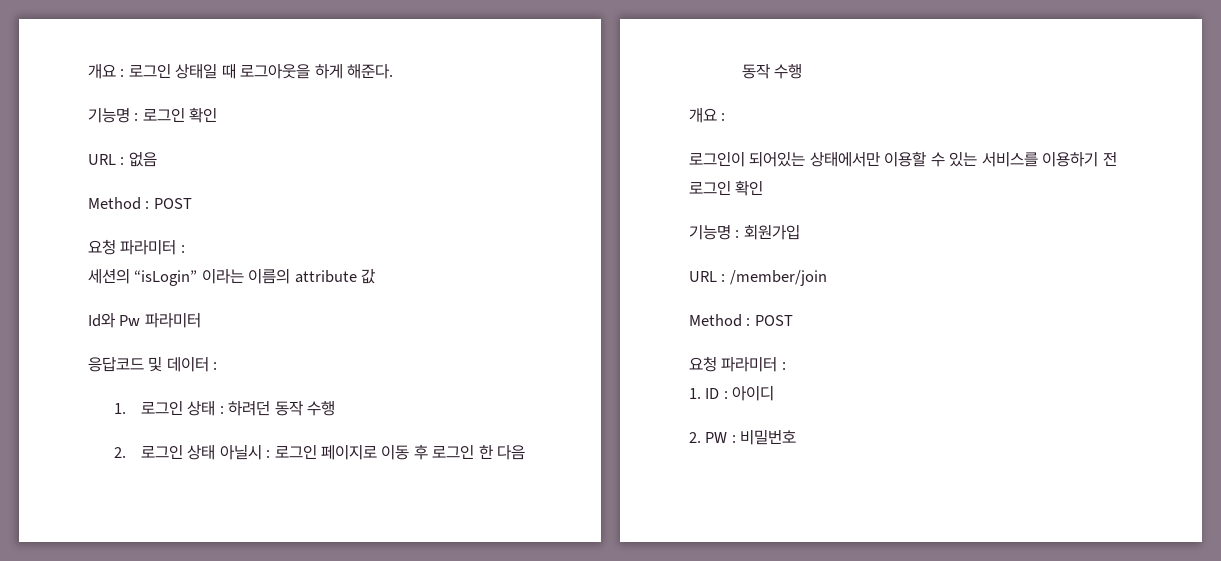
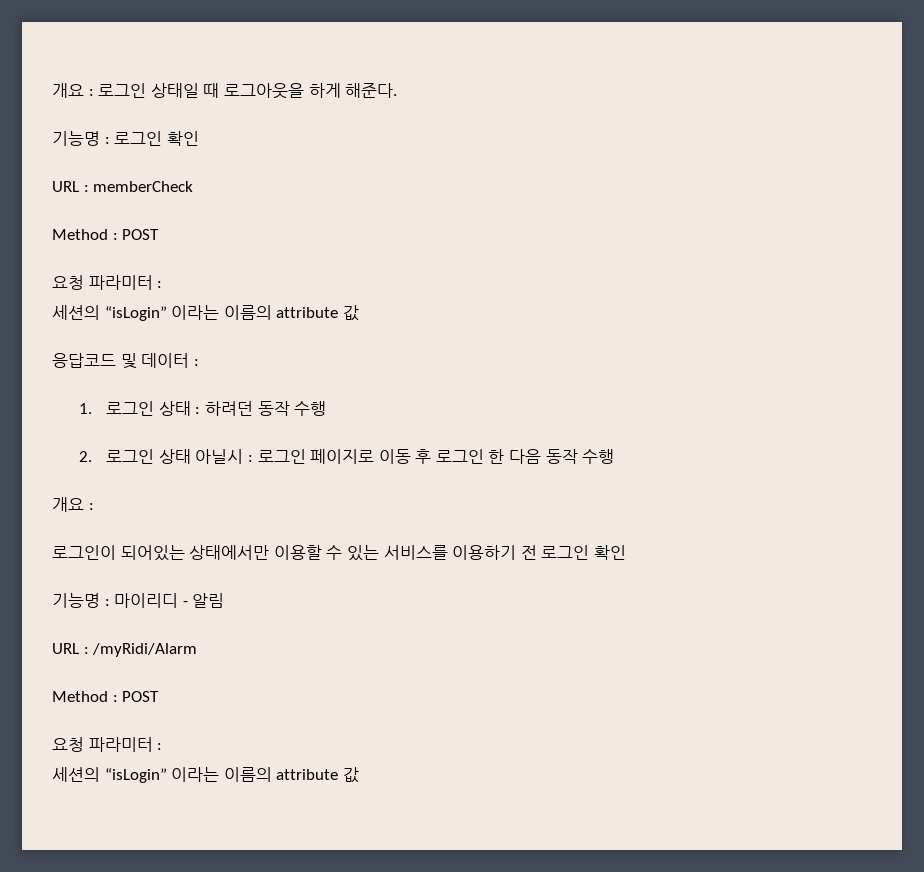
[128,151,157,167] 없음 -> [93,181,194,192] memberCheck
[88,312,201,328] // Id와 Pw 파라미터 -> (359, 313) none
[743,224,800,240] [689,270,827,286] [689,314,793,327] [689,356,786,372] [689,385,775,401] [689,429,797,445] 회원가입 // URL : /member/join // Method : POST // 요청 파라미터 : // 1. ID : 아이디 // 2. PW : 비밀번호 -> [114,593,225,608] [52,643,198,657] [52,691,160,702] [52,737,163,752] [52,767,359,783] 마이리디 - 알림 // URL : /myRidi/Alarm // Method : POST // 요청 파라미터 : // 세션의 “isLogin” 이라는 이름의 attribute 값

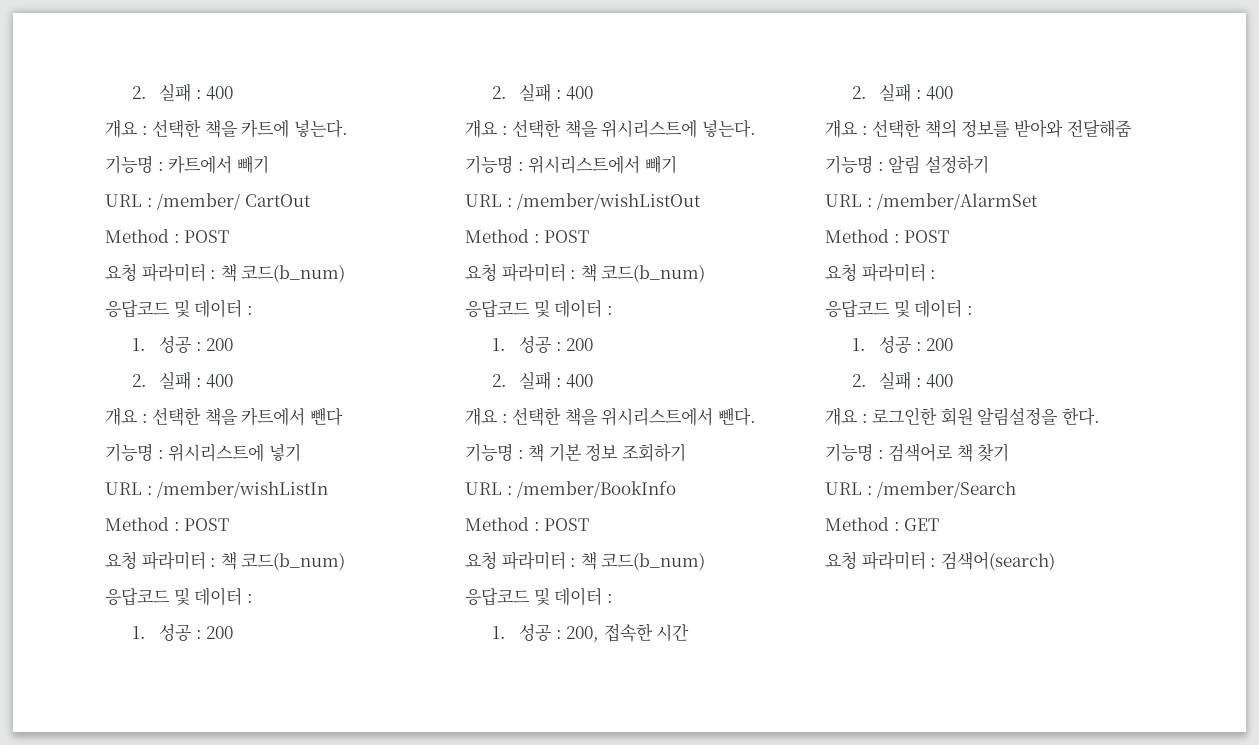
[52,83,398,99] [52,131,199,146] [52,181,194,192] [52,229,160,240] [52,275,163,290] [52,305,359,321] [52,353,199,369] [79,401,327,416] [79,449,615,464] [52,497,94,512] [52,545,626,561] [52,593,225,608] [52,643,198,657] [52,691,160,702] [52,737,163,752] [52,767,359,783] 개요 : 로그인 상태일 때 로그아웃을 하게 해준다. // 기능명 : 로그인 확인 // URL : memberCheck // Method : POST // 요청 파라미터 : // 세션의 “isLogin” 이라는 이름의 attribute 값 // 응답코드 및 데이터 : // 1. 로그인 상태 : 하려던 동작 수행 // 2. 로그인 상태 아닐시 : 로그인 페이지로 이동 후 로그인 한 다음 동작 수행 // 개요 : // 로그인이 되어있는 상태에서만 이용할 수 있는 서비스를 이용하기 전 로그인 확인 // 기능명 : 마이리디 - 알림 // URL : /myRidi/Alarm // Method : POST // 요청 파라미터 : // 세션의 “isLogin” 이라는 이름의 attribute 값 -> [132,83,234,102] [105,119,348,138] [105,155,269,174] [105,193,311,210] [105,229,230,243] [105,263,346,283] [105,299,253,318] [132,336,234,353] [132,371,234,390] [105,407,343,426] [105,443,301,462] [105,481,329,498] [105,517,230,531] [105,551,346,571] [105,587,253,606] [132,624,234,641] [492,83,594,102] [465,119,756,138] [465,155,677,174] [465,193,702,210] [465,229,590,243] [465,263,706,283] [465,299,613,318] [492,336,594,353] [492,371,594,390] [465,407,756,426] [465,443,686,462] [465,481,677,498] [465,517,590,531] [465,551,706,571] [465,587,613,606] [492,623,690,642] [852,83,954,102] [825,119,1132,138] [825,155,989,174] [825,193,1039,210] [825,229,950,243] [825,263,937,282] [825,299,973,318] [852,336,954,353] [852,371,954,390] [825,407,1100,426] [825,443,1010,462] [825,481,1017,498] [825,517,940,531] [825,551,1055,571] 2. 실패 : 400 // 개요 : 선택한 책을 카트에 넣는다. // 기능명 : 카트에서 빼기 // URL : /member/ CartOut // Method : POST // 요청 파라미터 : 책 코드(b_num) // 응답코드 및 데이터 : // 1. 성공 : 200 // 2. 실패 : 400 // 개요 : 선택한 책을 카트에서 뺀다 // 기능명 : 위시리스트에 넣기 // URL : /member/wishListIn // Method : POST // 요청 파라미터 : 책 코드(b_num) // 응답코드 및 데이터 : // 1. 성공 : 200 // 2. 실패 : 400 // 개요 : 선택한 책을 위시리스트에 넣는다. // 기능명 : 위시리스트에서 빼기 // URL : /member/wishListOut // Method : POST // 요청 파라미터 : 책 코드(b_num) // 응답코드 및 데이터 : // 1. 성공 : 200 // 2. 실패 : 400 // 개요 : 선택한 책을 위시리스트에서 뺀다. // 기능명 : 책 기본 정보 조회하기 // URL : /member/BookInfo // Method : POST // 요청 파라미터 : 책 코드(b_num) // 응답코드 및 데이터 : // 1. 성공 : 200, 접속한 시간 // 2. 실패 : 400 // 개요 : 선택한 책의 정보를 받아와 전달해줌 // 기능명 : 알림 설정하기 // URL : /member/AlarmSet // Method : POST // 요청 파라미터 : // 응답코드 및 데이터 : // 1. 성공 : 200 // 2. 실패 : 400 // 개요 : 로그인한 회원 알림설정을 한다. // 기능명 : 검색어로 책 찾기 // URL : /member/Search // Method : GET // 요청 파라미터 : 검색어(search)

